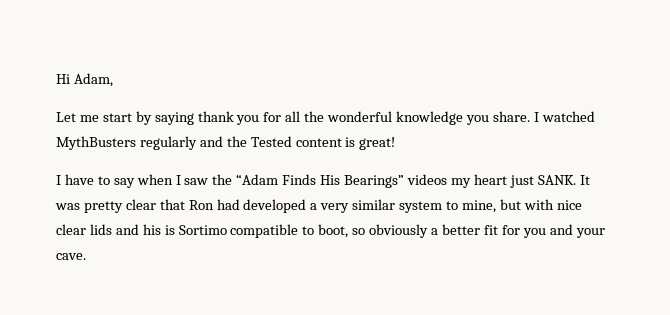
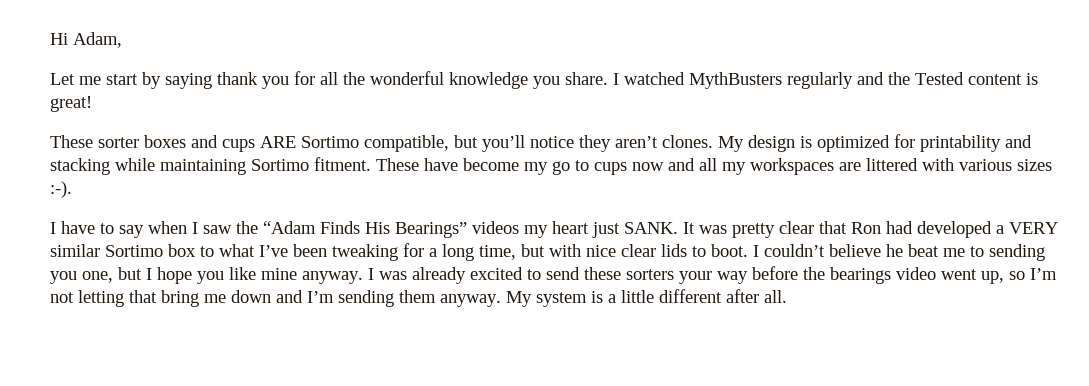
(396, 143) none -> [50,134,1032,152] [50,157,1052,175] [50,181,72,198] // These sorter boxes and cups ARE Sortimo compatible, but you’ll notice they aren’t clones. My design is optimized for printability and stacking while maintaining Sortimo fitment. These have become my go to cups now and all my workspaces are littered with various sizes :-).
[320,199,496,213] very similar system to mine, -> [1009,222,1058,234] [50,243,516,261] VERY similar Sortimo box to what I’ve been tweaking for a long time,
[115,224,605,238] [56,253,86,260] and his is Sortimo compatible to boot, so obviously a better fit for you and your cave. -> [692,244,1045,261] [50,266,1057,284] [50,289,787,307] to boot. I couldn’t believe he beat me to sending you one, but I hope you like mine anyway. I was already excited to send these sorters your way before the bearings video went up, so I’m not letting that bring me down and I’m sending them anyway. My system is a little different after all.

